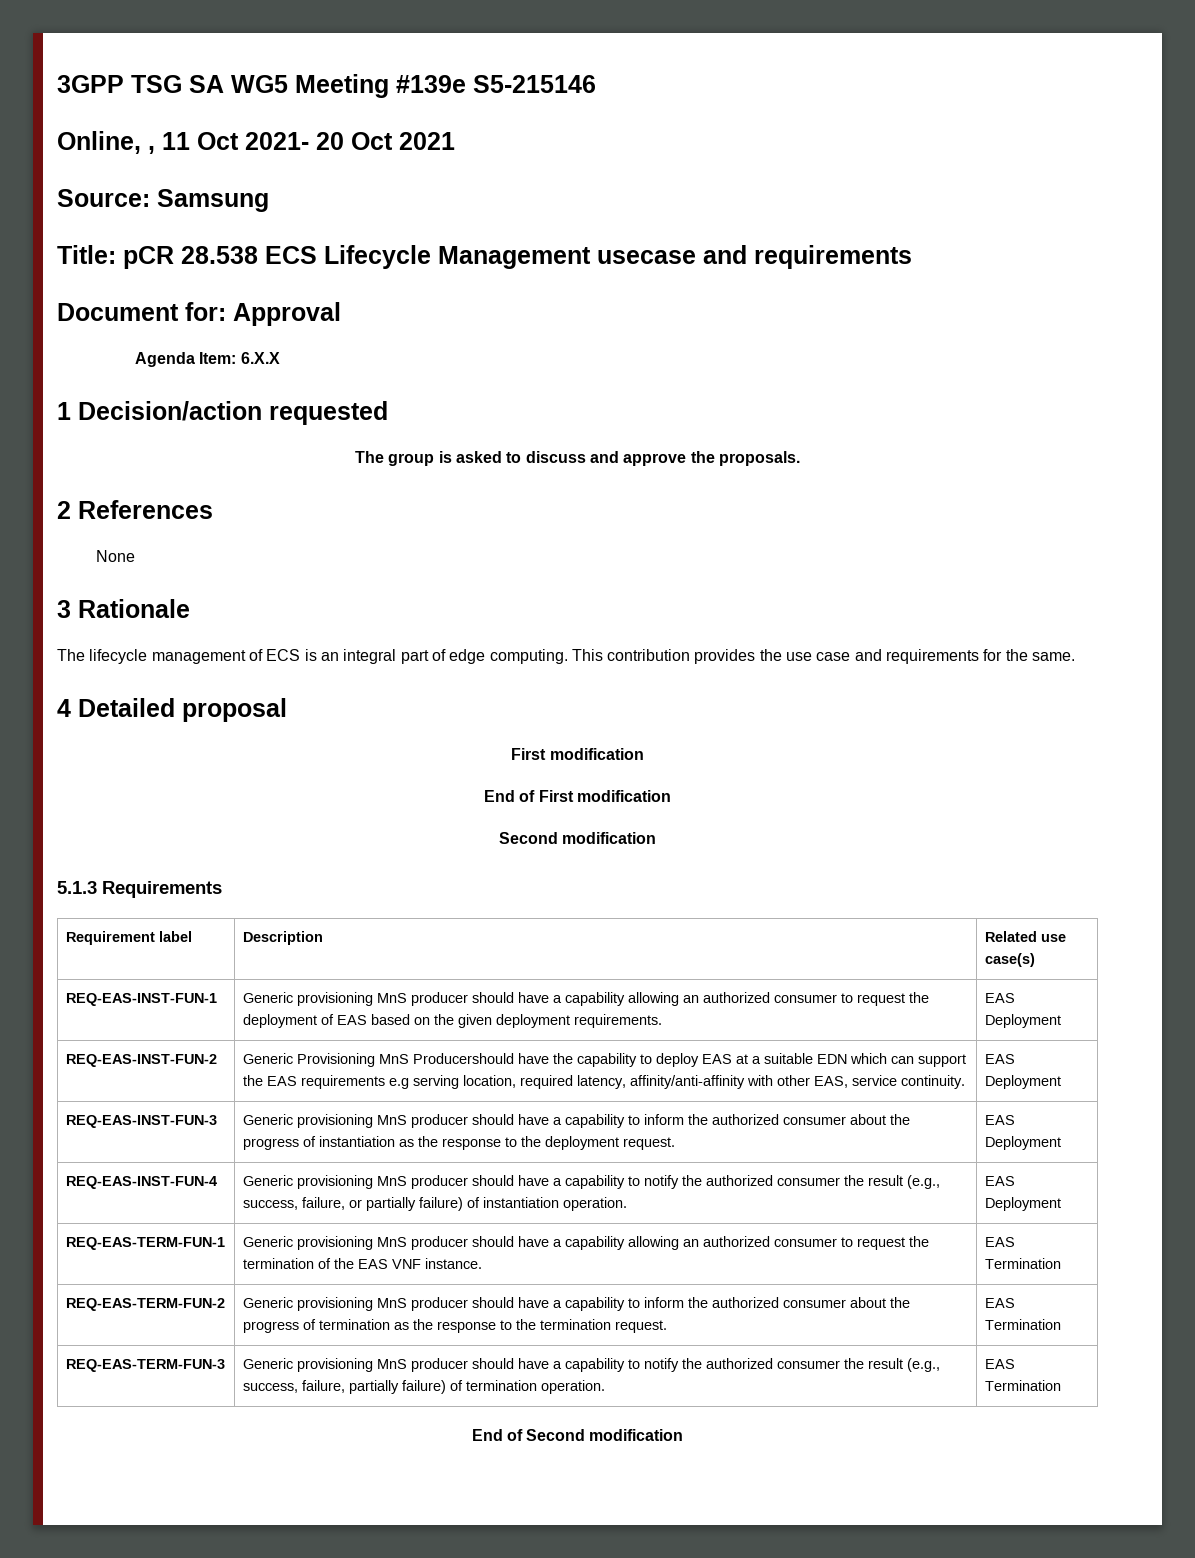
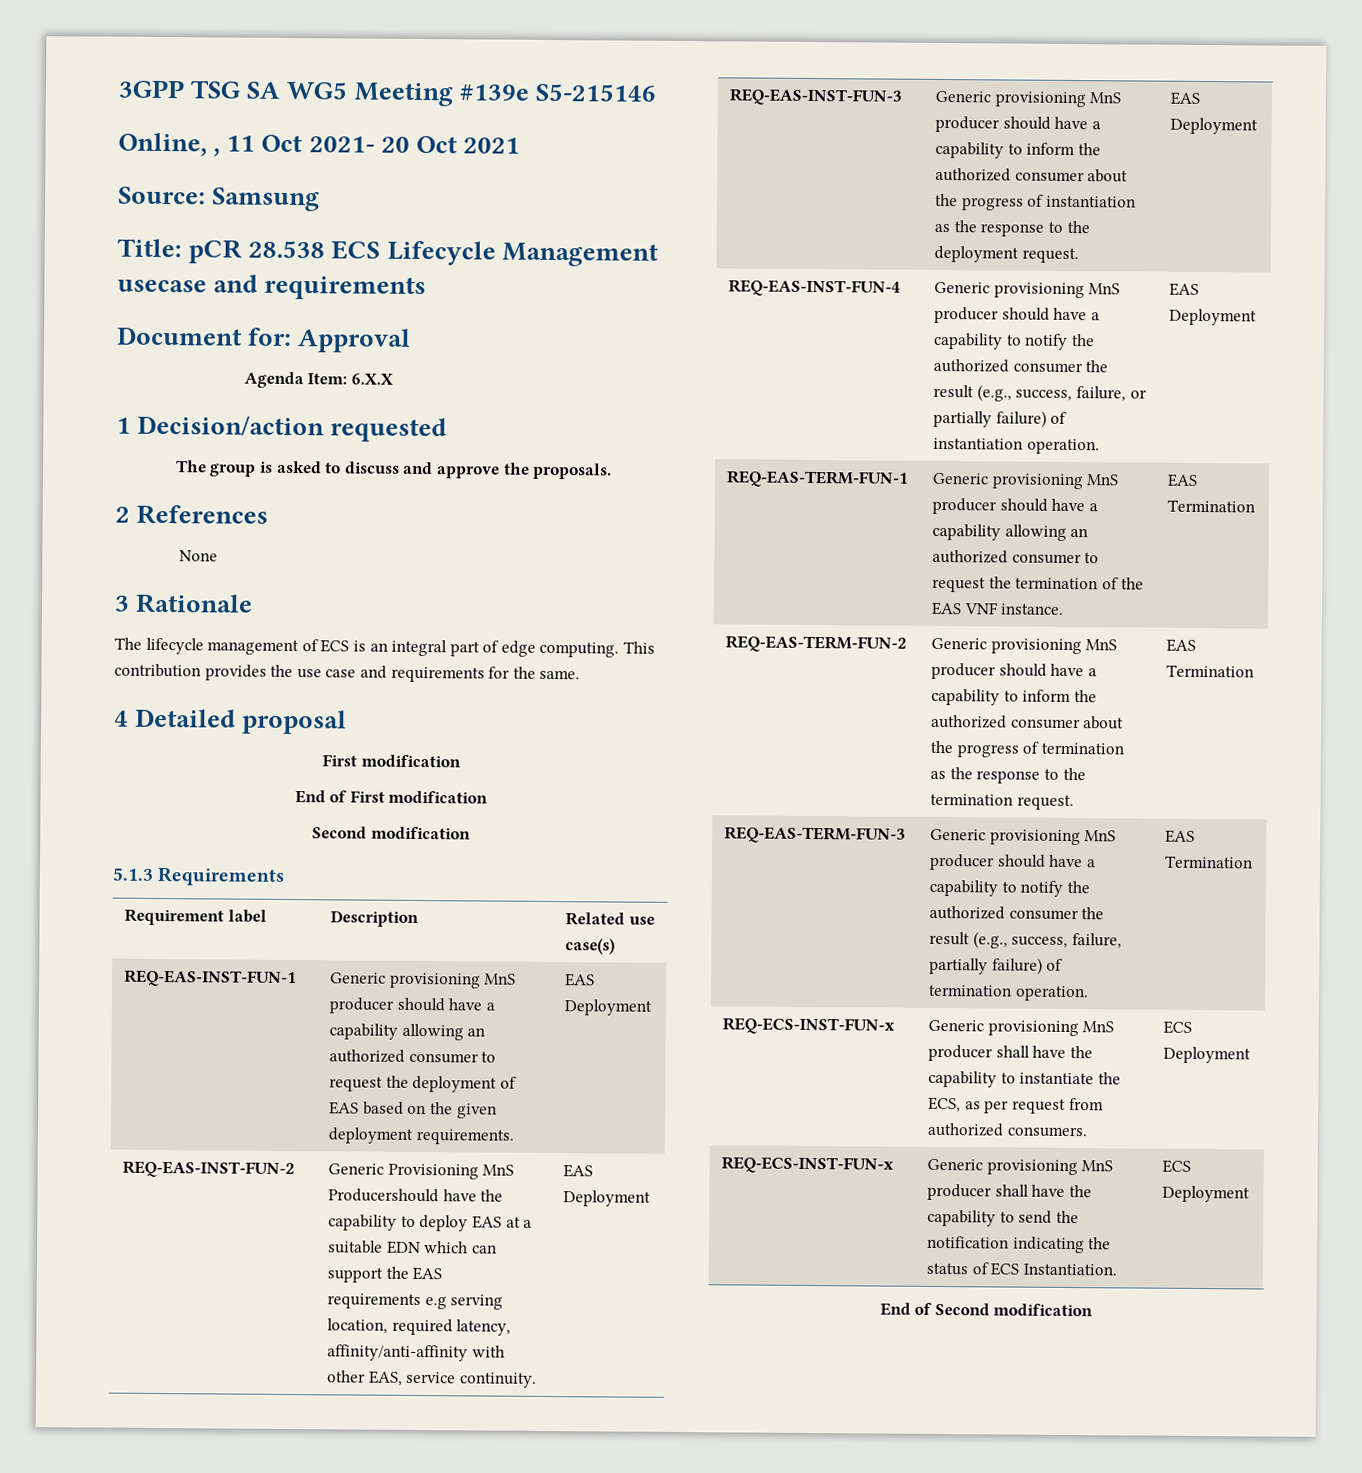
(1061, 1385) none -> [722,1017,896,1035] [928,1019,1115,1037] [928,1044,1094,1062] [928,1070,1122,1088] [928,1096,1104,1114] [927,1122,1088,1138] [1163,1020,1193,1034] [1163,1046,1252,1064] [721,1156,895,1174] [927,1158,1114,1176] [927,1183,1093,1201] [927,1209,1080,1227] [927,1235,1112,1254] [926,1262,1118,1276] [1162,1159,1192,1173] [1162,1185,1251,1203] // REQ-ECS-INST-FUN-x | Generic provisioning MnS producer shall have the capability to instantiate the ECS, as per request from authorized consumers. | ECS Deployment // REQ-ECS-INST-FUN-x | Generic provisioning MnS producer shall have the capability to send the notification indicating the status of ECS Instantiation. | ECS Deployment

